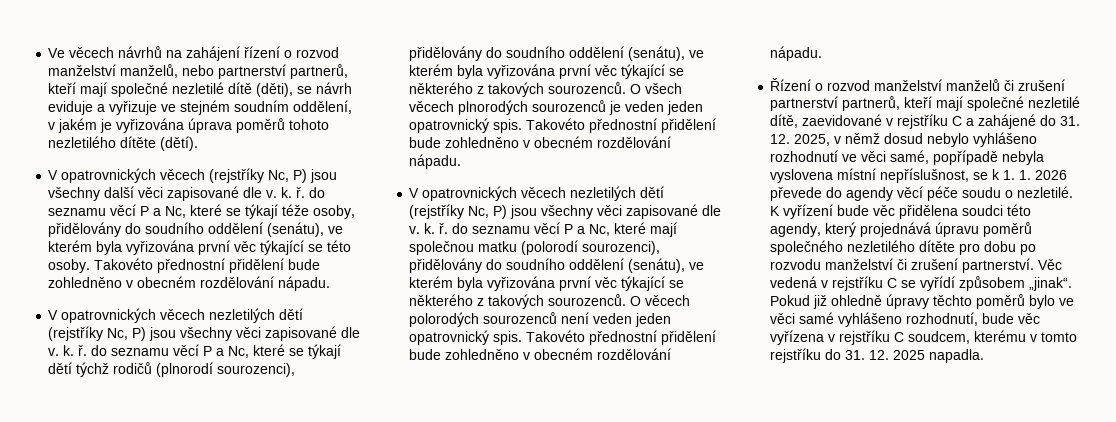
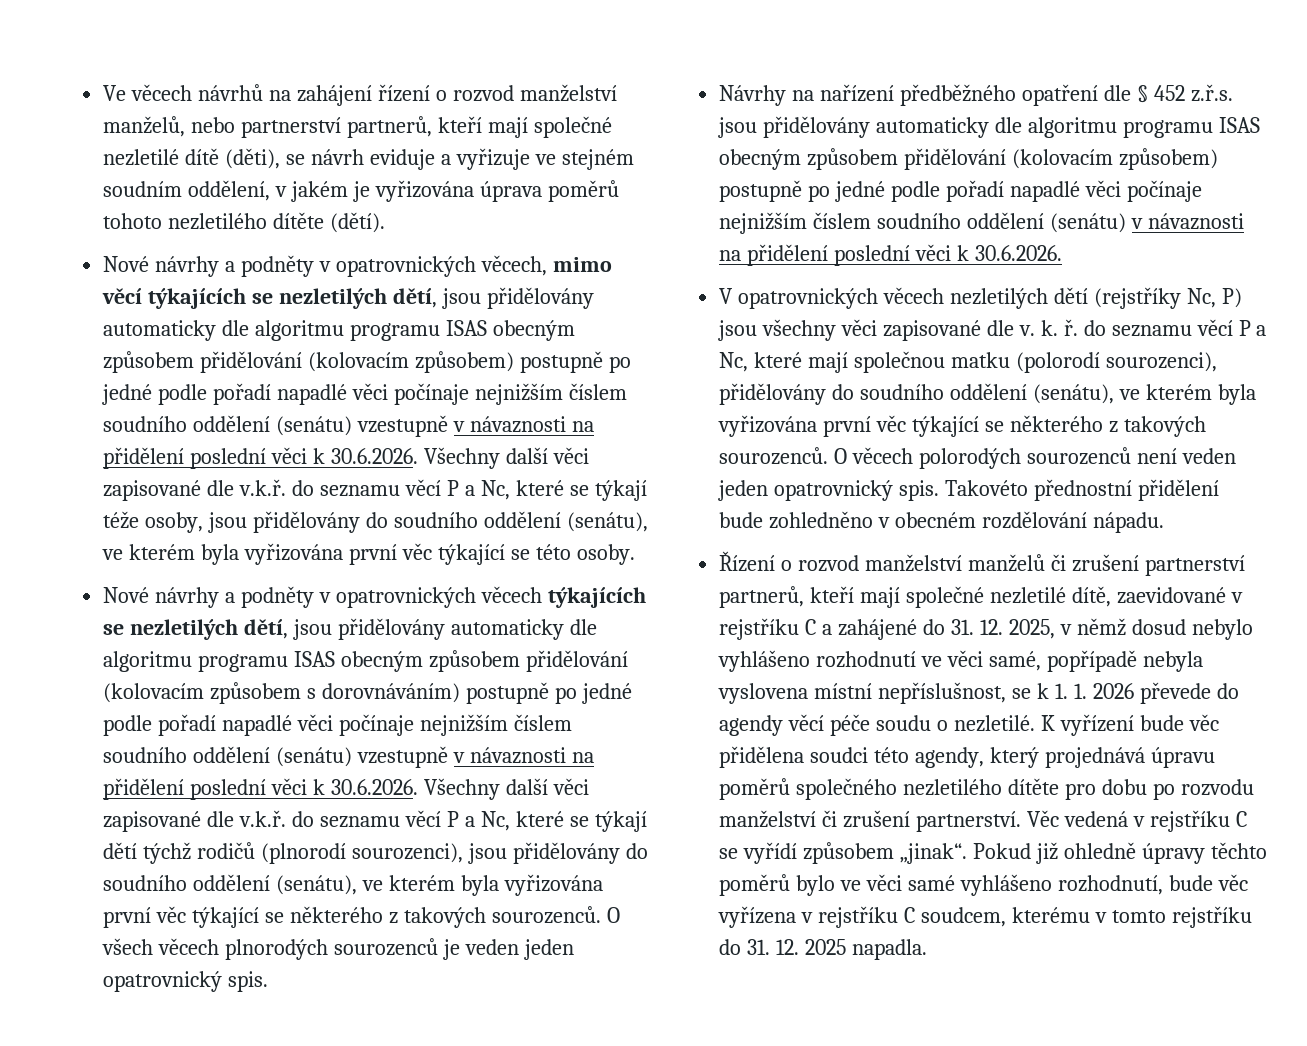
[48,168,338,183] [48,186,306,201] V opatrovnických věcech (rejstříky Nc, P) jsou všechny další věci zapisované dle v. k. ř. -> [103,255,612,277] [102,287,594,309] [103,320,575,341] [103,351,631,373] [102,383,627,405] [103,415,594,437] [103,447,589,469] [103,479,287,501] Nové návrhy a podněty v opatrovnických věcech, mimo věcí týkajících se nezletilých dětí, jsou přidělovány automaticky dle algoritmu programu ISAS obecným způsobem přidělování (kolovacím způsobem) postupně po jedné podle pořadí napadlé věci počínaje nejnižším číslem soudního oddělení (senátu) vzestupně v návaznosti na přidělení poslední věci k 30.6.2026. Všechny další věci zapisované dle v.k.ř.
(356, 212) none -> [208,512,248,533] jsou
[94,258,321,273] [48,276,331,291] [48,308,304,323] [48,326,361,341] [48,345,88,356] Takovéto přednostní přidělení bude zohledněno v obecném rozdělování nápadu. // V opatrovnických věcech nezletilých dětí (rejstříky Nc, P) jsou všechny věci zapisované dle v. k. ř. -> [103,586,646,608] [103,618,597,640] [103,650,628,672] [103,682,632,704] [103,714,572,736] [103,746,594,768] [103,778,589,800] [103,810,287,832] // Nové návrhy a podněty v opatrovnických věcech týkajících se nezletilých dětí, jsou přidělovány automaticky dle algoritmu programu ISAS obecným způsobem přidělování (kolovacím způsobem s dorovnáváním) postupně po jedné podle pořadí napadlé věci počínaje nejnižším číslem soudního oddělení (senátu) vzestupně v návaznosti na přidělení poslední věci k 30.6.2026. Všechny další věci zapisované dle v.k.ř.
(296, 370) none -> [467,843,507,864] jsou
[526,118,717,133] [409,136,672,148] [409,154,462,169] Takovéto přednostní přidělení bude zohledněno v obecném rozdělování nápadu. -> [719,84,1233,106] [718,116,1260,138] [719,148,1218,170] [719,180,1202,202] [719,212,1244,234] [719,244,1062,266] // Návrhy na nařízení předběžného opatření dle § 452 z.ř.s. jsou přidělovány automaticky dle algoritmu programu ISAS obecným způsobem přidělování (kolovacím způsobem) postupně po jedné podle pořadí napadlé věci počínaje nejnižším číslem soudního oddělení (senátu) v návaznosti na přidělení poslední věci k 30.6.2026.

